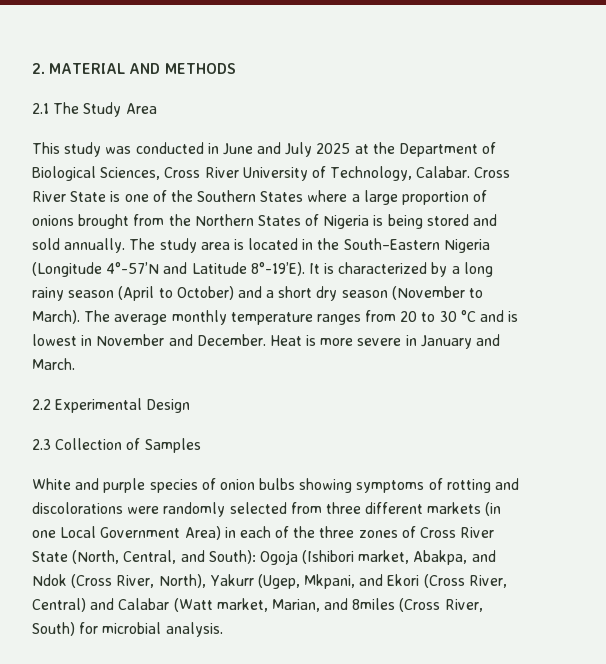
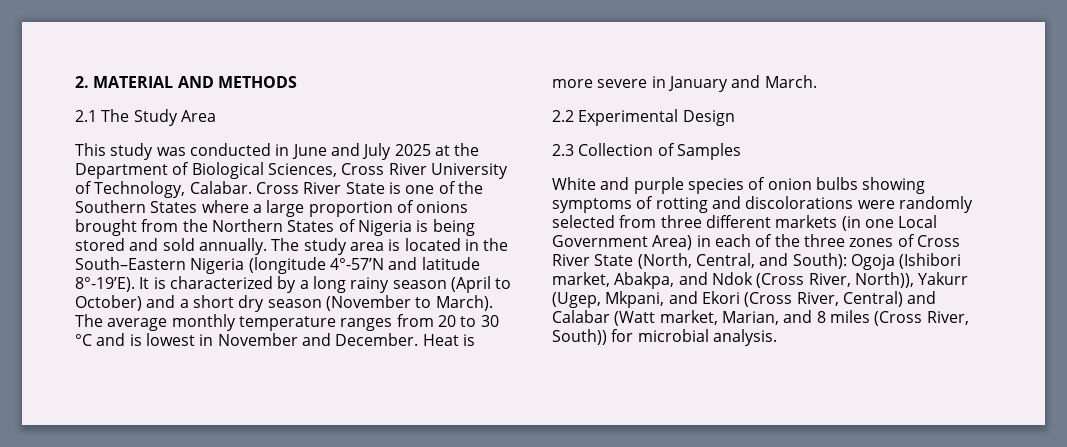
[32,262,102,277] (Longitude -> [248,257,326,274] (longitude
[191,262,247,274] Latitude -> [421,257,480,270] latitude
[158,574,206,588] North), -> [854,272,914,288] North)),
[352,598,483,612] [32,622,75,636] 8miles (Cross River, South) -> [816,310,969,326] [552,329,607,345] 8 miles (Cross River, South))

